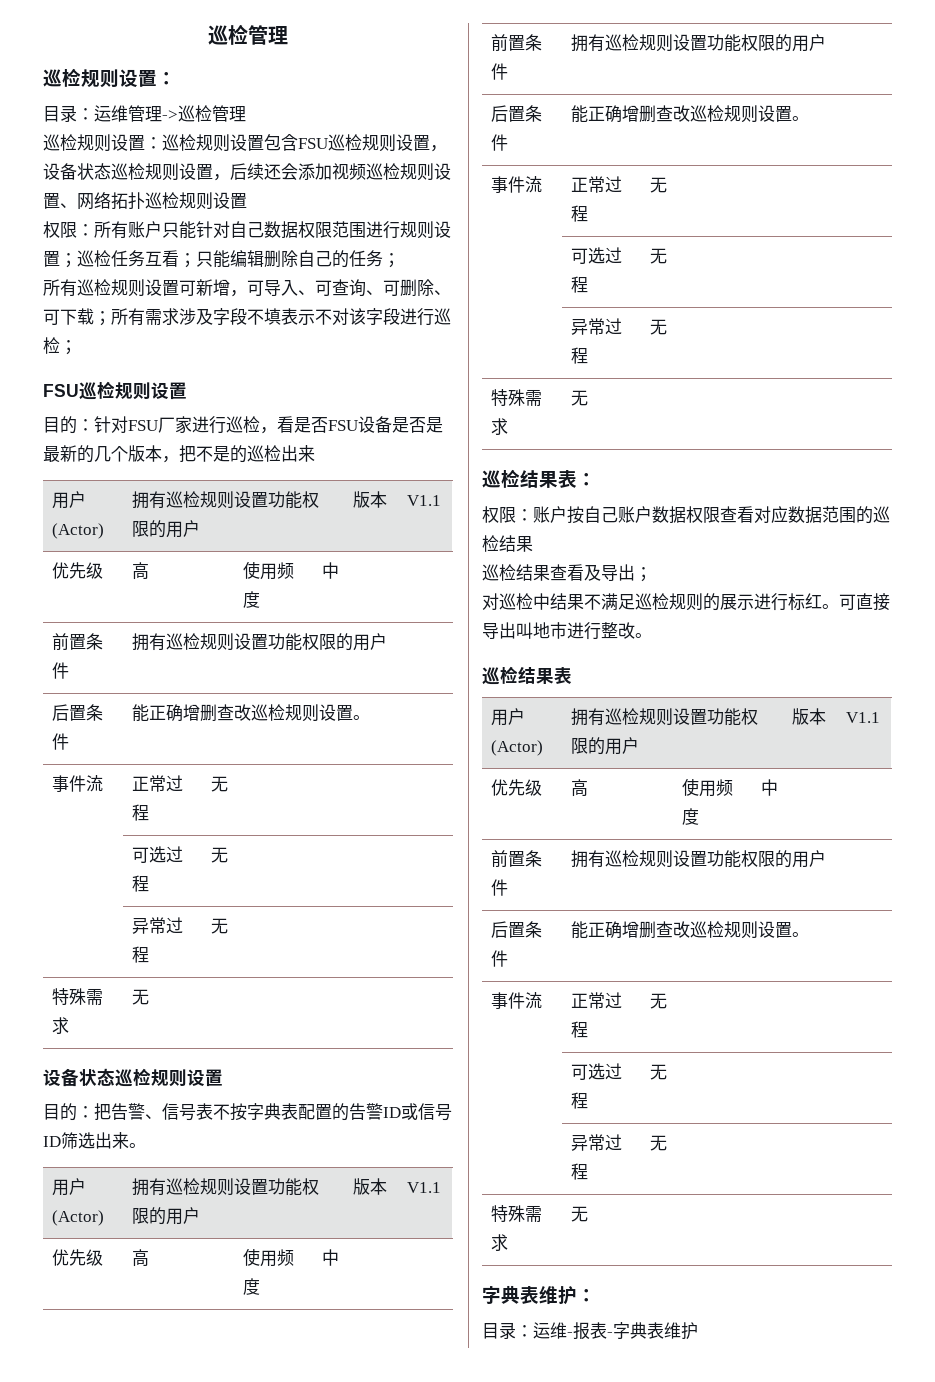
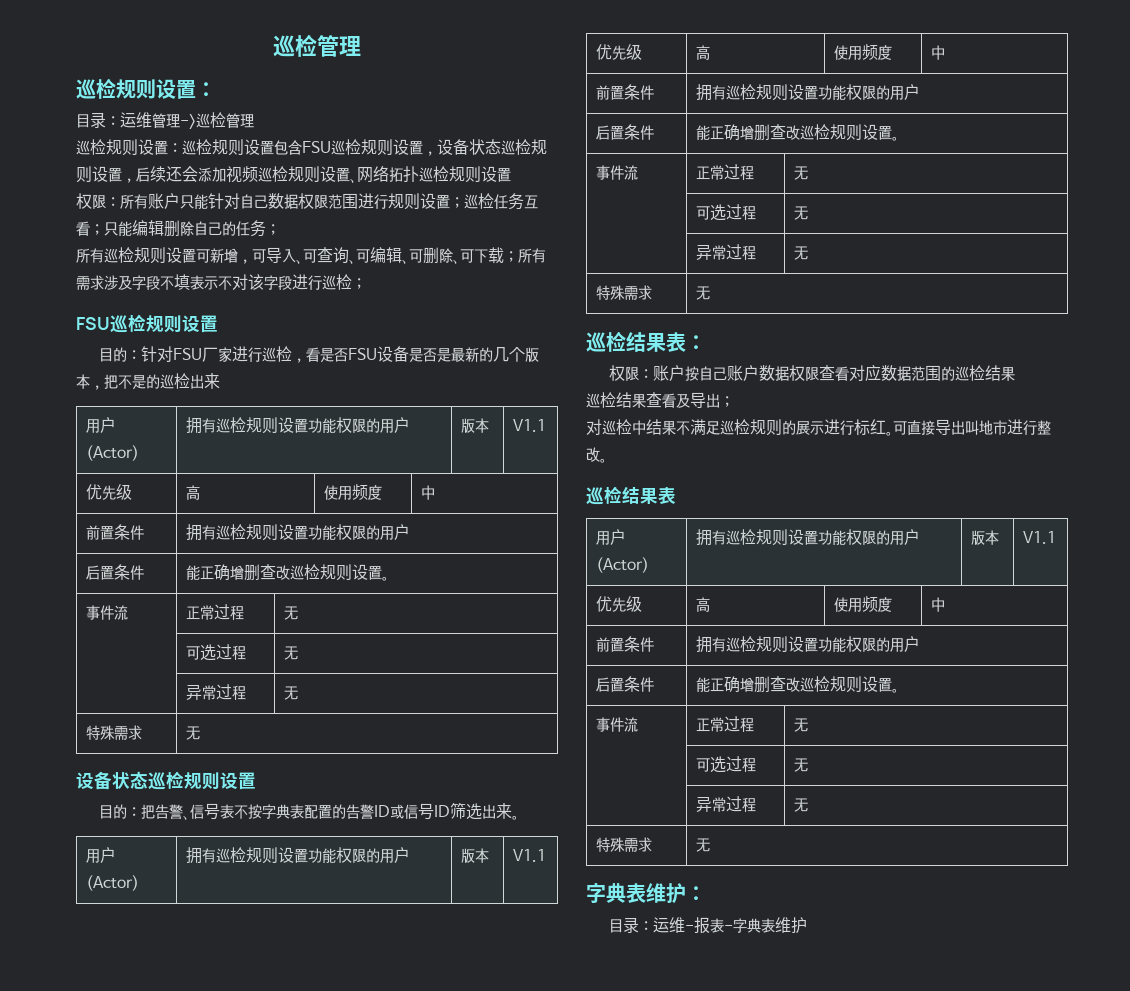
(400, 288) none -> [370,247,423,264] 编辑、可

